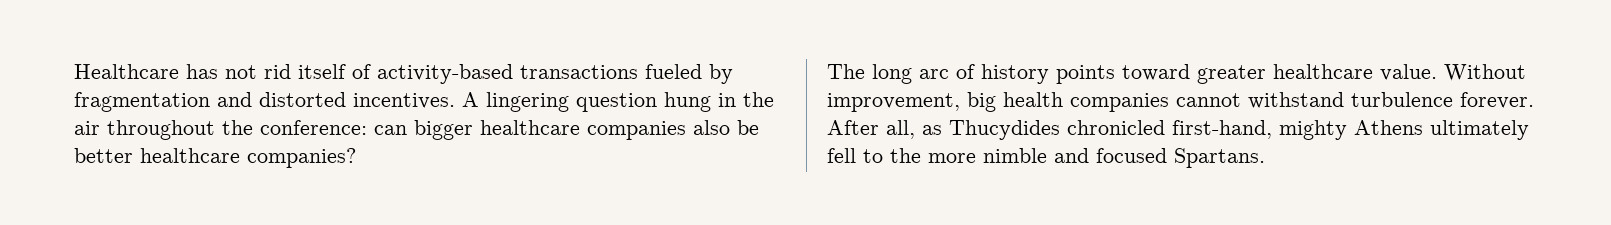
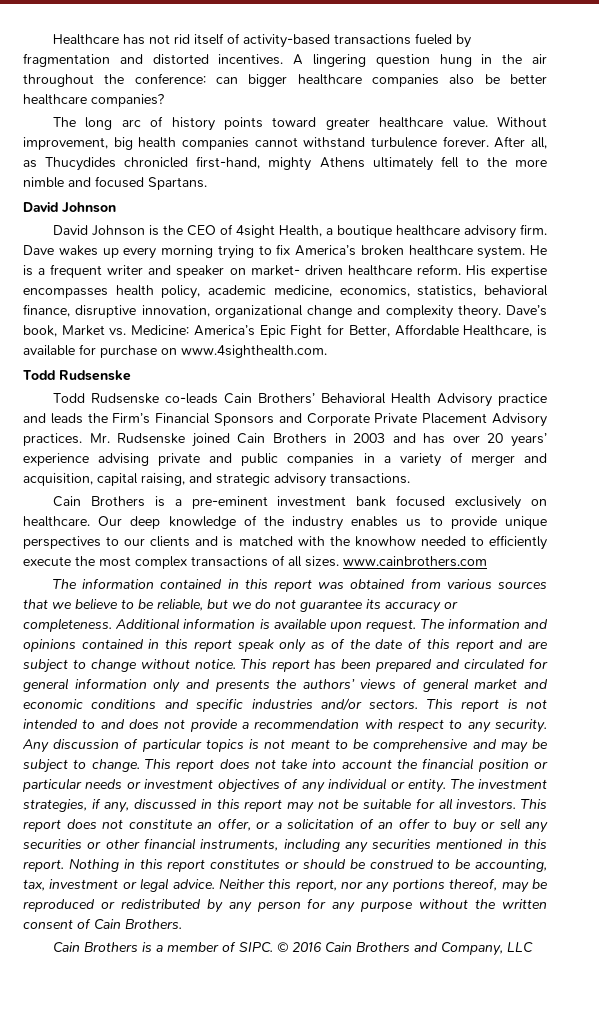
(1265, 158) none -> [23,202,116,213] [52,224,547,239] [23,244,547,259] [23,264,547,278] [23,285,548,299] [23,304,547,319] [23,324,548,338] [23,344,327,358] [23,370,131,381] [52,393,547,407] [23,413,547,427] [23,433,547,447] [23,452,547,467] [23,473,410,487] [52,495,548,510] [23,515,547,530] [23,535,547,550] [23,555,487,569] [52,578,547,592] [23,598,458,613] [23,618,548,632] [23,638,549,653] [23,658,549,673] [23,678,548,693] [23,698,547,712] [23,719,547,733] [22,738,548,753] [23,758,549,773] [22,778,547,793] [23,798,547,813] [23,818,548,833] [23,838,547,853] [23,858,547,872] [23,878,548,893] [23,898,548,913] [23,918,182,929] [52,941,533,956] // David Johnson // David Johnson is the CEO of 4sight Health, a boutique healthcare advisory firm. Dave wakes up every morning trying to fix America’s broken healthcare system. He is a frequent writer and speaker on market- driven healthcare reform. His expertise encompasses health policy, academic medicine, economics, statistics, behavioral finance, disruptive innovation, organizational change and complexity theory. Dave’s book, Market vs. Medicine: America’s Epic Fight for Better, Affordable Healthcare, is available for purchase on www.4sighthealth.com. // Todd Rudsenske // Todd Rudsenske co-leads Cain Brothers’ Behavioral Health Advisory practice and leads the Firm’s Financial Sponsors and Corporate Private Placement Advisory practices. Mr. Rudsenske joined Cain Brothers in 2003 and has over 20 years’ experience advising private and public companies in a variety of merger and acquisition, capital raising, and strategic advisory transactions. // Cain Brothers is a pre-eminent investment bank focused exclusively on healthcare. Our deep knowledge of the industry enables us to provide unique perspectives to our clients and is matched with the knowhow needed to efficiently execute the most complex transactions of all sizes. www.cainbrothers.com // The information contained in this report was obtained from various sources that we believe to be reliable, but we do not guarantee its accuracy or completeness. Additional information is available upon request. The information and opinions contained in this report speak only as of the date of this report and are subject to change without notice. This report has been prepared and circulated for general information only and presents the authors’ views of general market and economic conditions and specific industries and/or sectors. This report is not intended to and does not provide a recommendation with respect to any security. Any discussion of particular topics is not meant to be comprehensive and may be subject to change. This report does not take into account the financial position or particular needs or investment objectives of any individual or entity. The investment strategies, if any, discussed in this report may not be suitable for all investors. This report does not constitute an offer, or a solicitation of an offer to buy or sell any securities or other financial instruments, including any securities mentioned in this report. Nothing in this report constitutes or should be construed to be accounting, tax, investment or legal advice. Neither this report, nor any portions thereof, may be reproduced or redistributed by any person for any purpose without the written consent of Cain Brothers. // Cain Brothers is a member of SIPC. © 2016 Cain Brothers and Company, LLC

